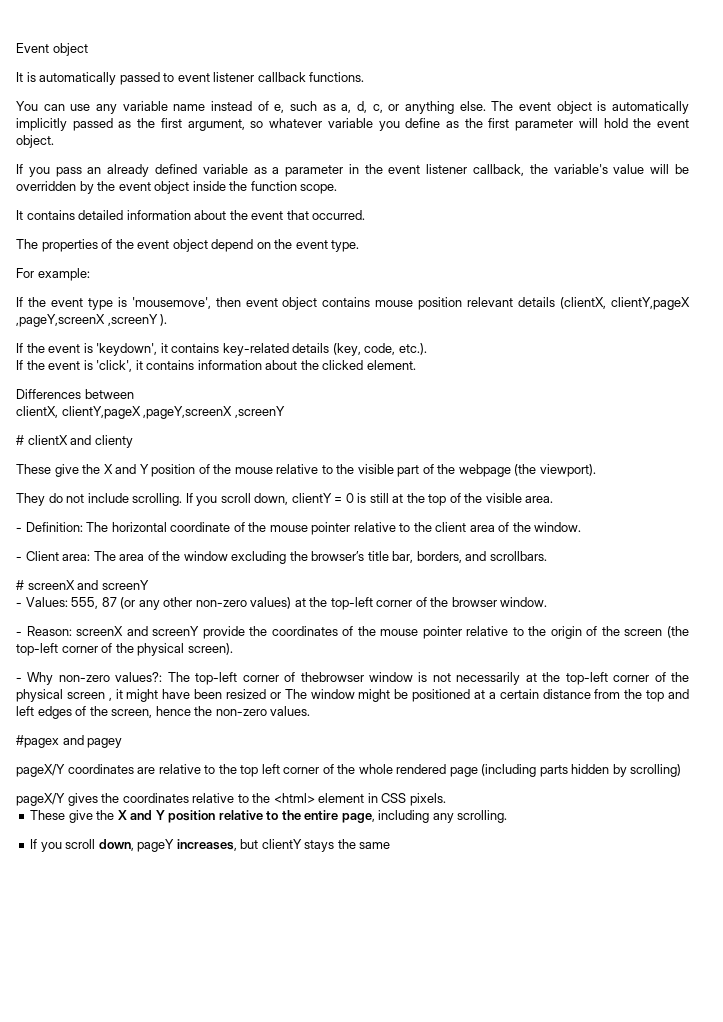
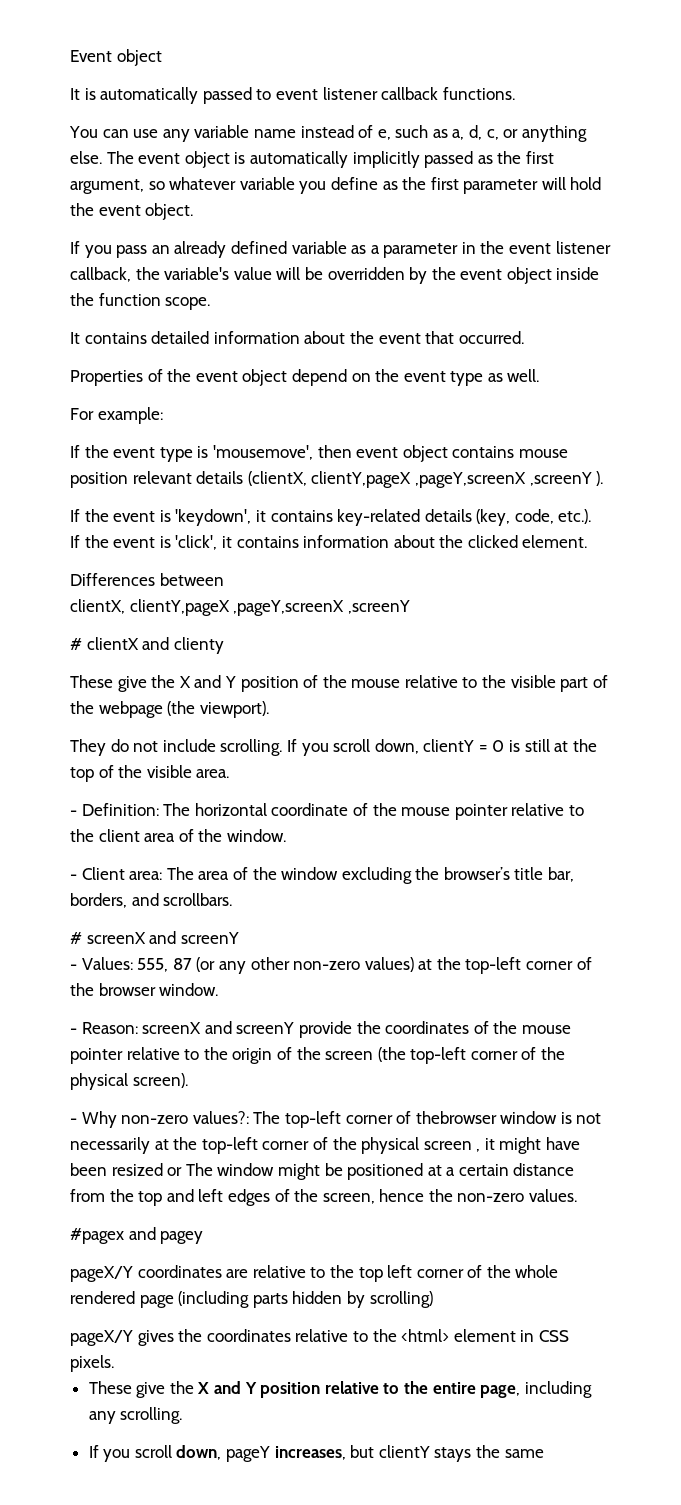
[16,239,98,252] The properties -> [70,370,143,386] Properties
[331,240,360,252] type. -> [450,369,540,386] type as well.

